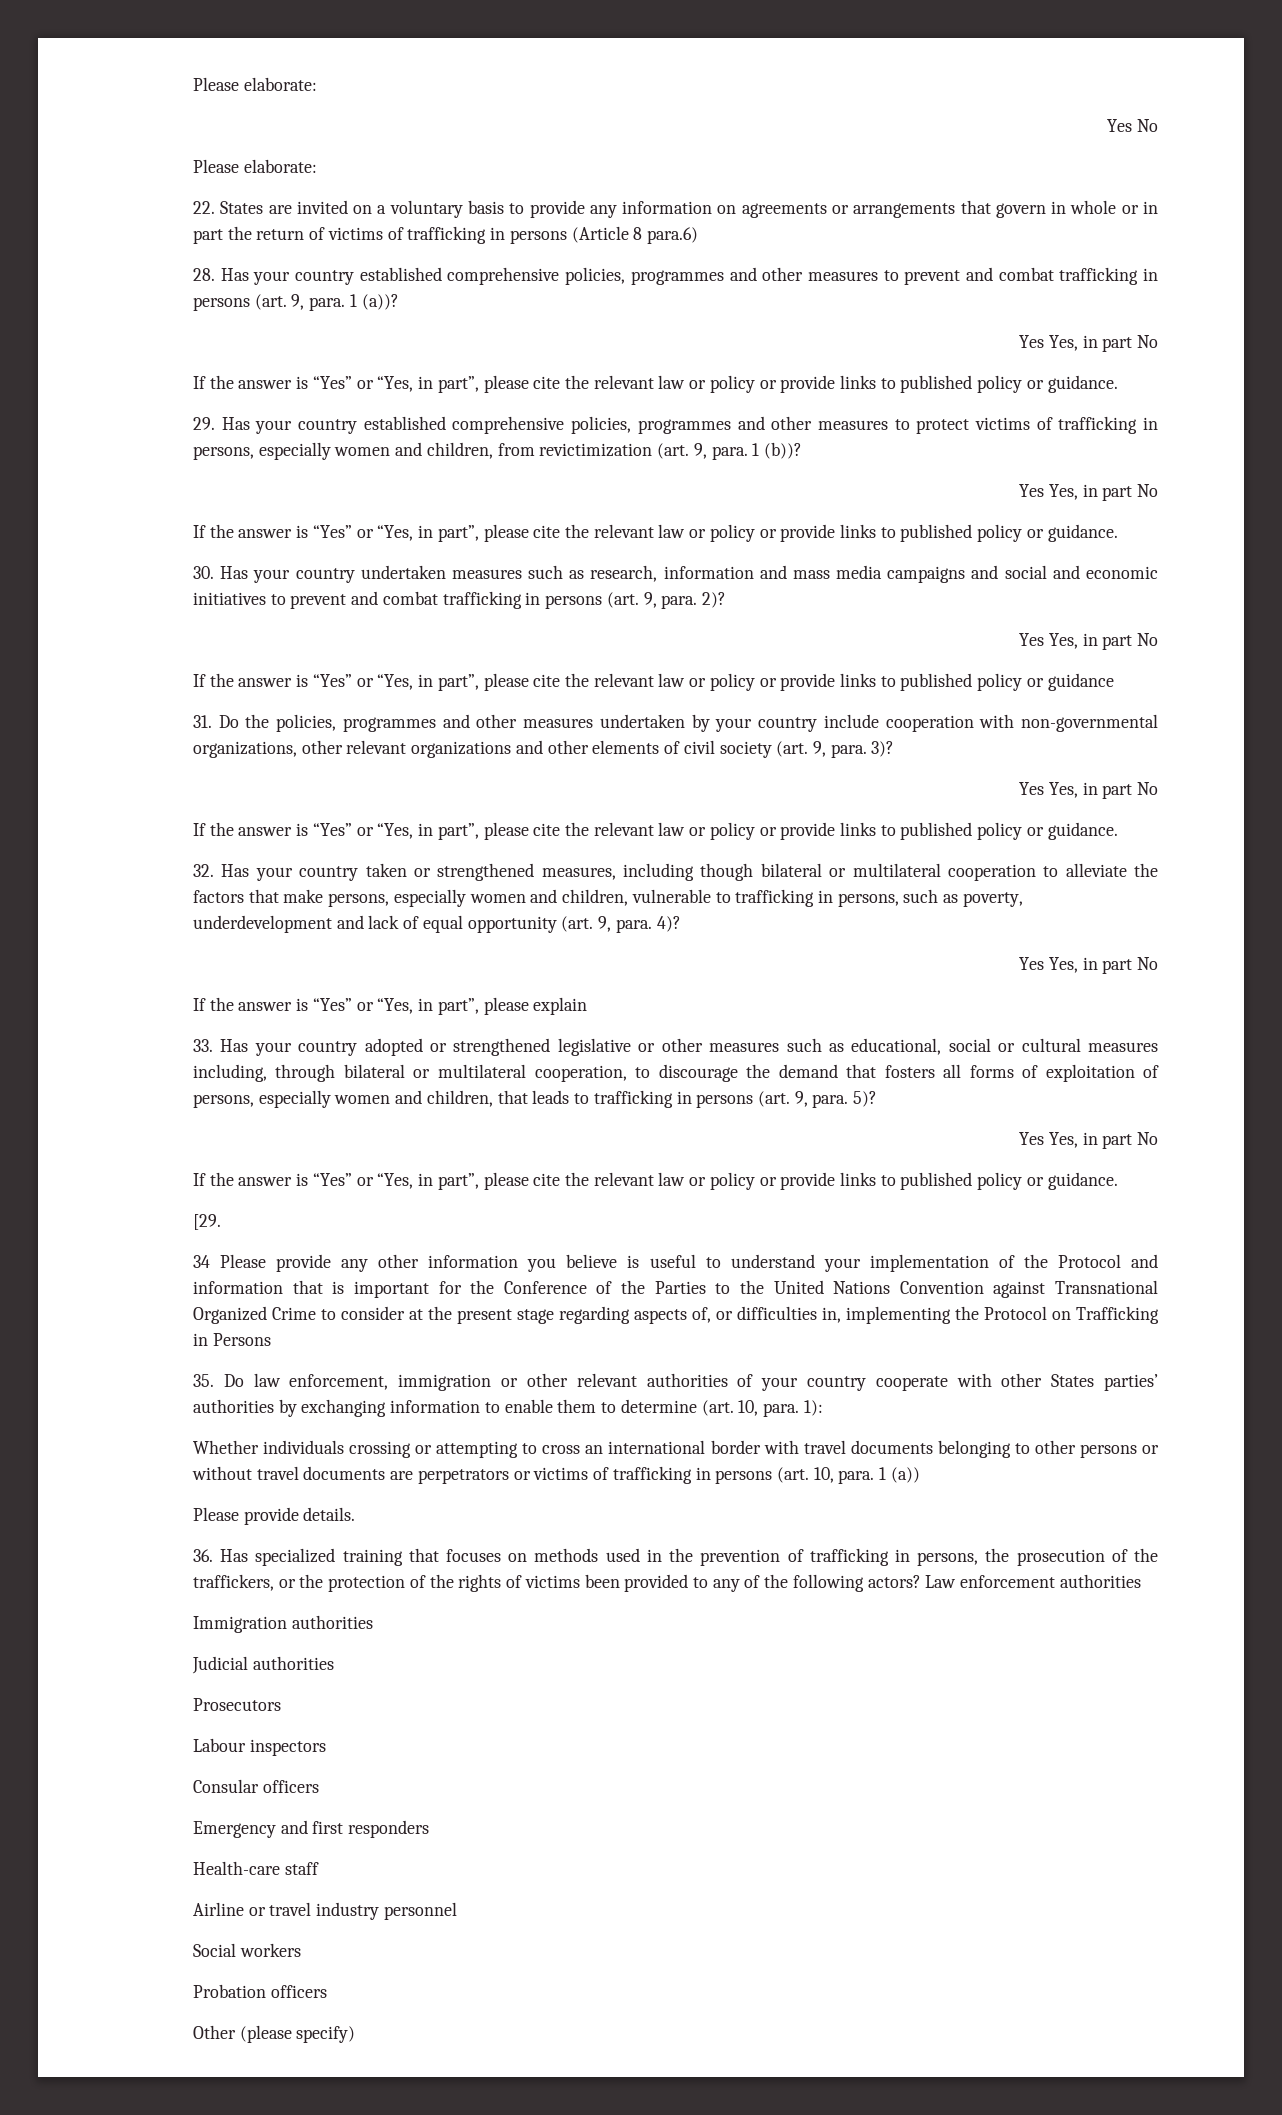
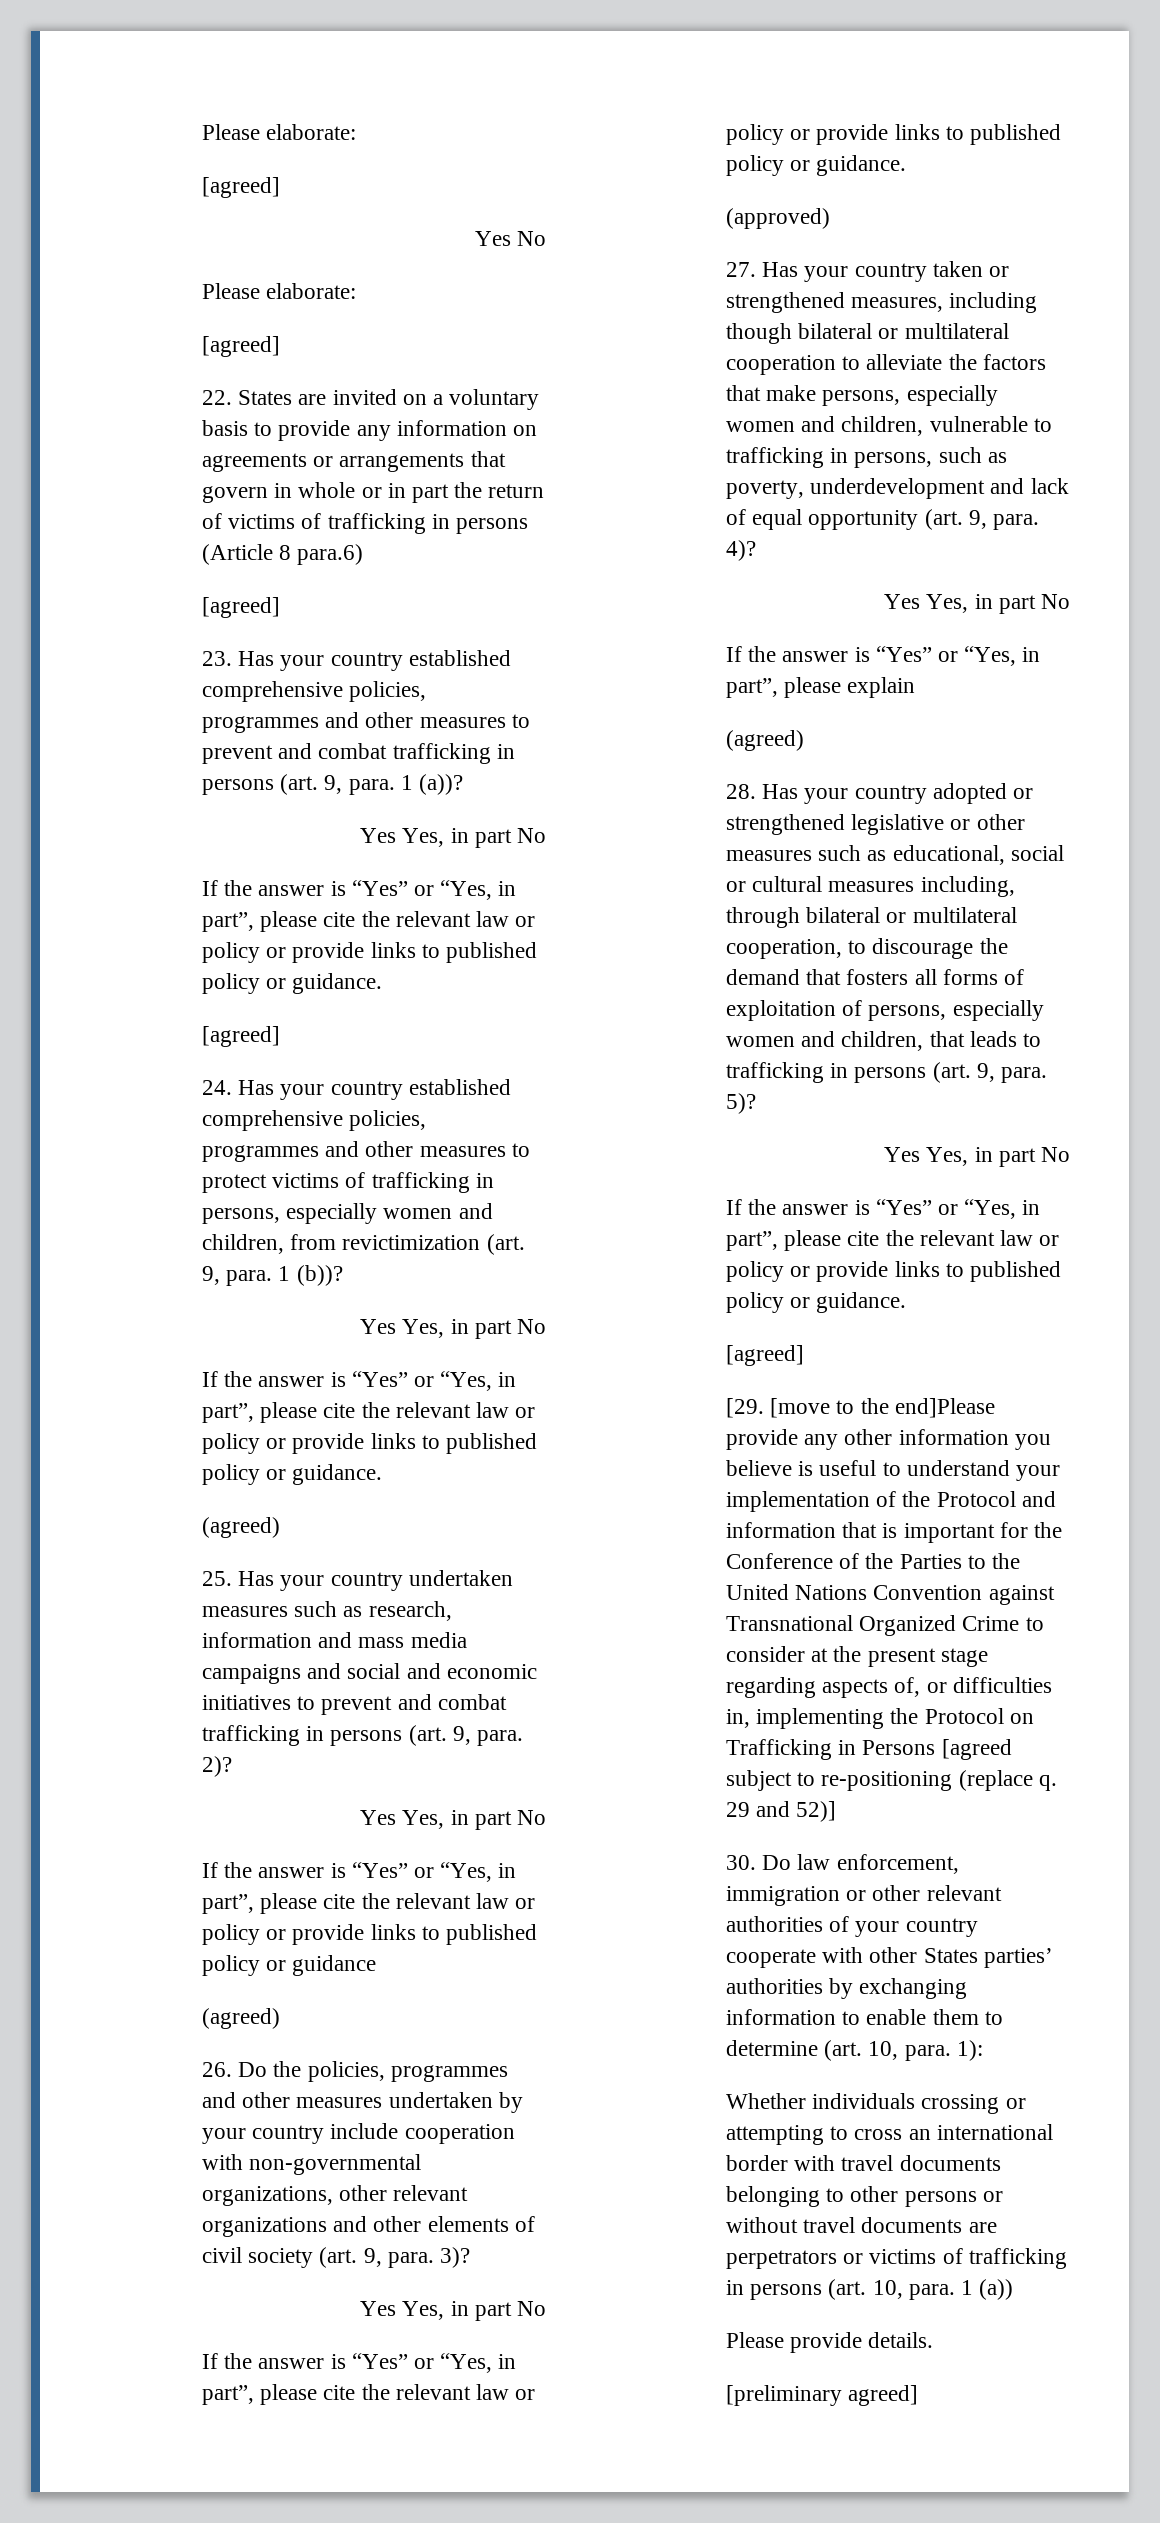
[192,77,317,91] Please elaborate: -> [201,124,357,140] [201,177,280,198] Please elaborate: // [agreed]
(317, 166) none -> [201,336,280,357] // [agreed]
[192,268,215,281] 28. -> [201,597,280,618] [201,651,232,666] [agreed] // 23.
[192,417,215,430] 29. -> [201,1026,280,1047] [201,1080,232,1095] [agreed] // 24.
[192,566,214,579] 30. -> [201,1517,280,1538] [201,1571,232,1586] (agreed) // 25.
[192,715,212,728] 31. -> [201,2008,280,2029] [201,2062,232,2077] (agreed) // 26.
[192,864,214,877] 32. -> [725,208,830,229] [725,262,756,277] (approved) // 27.
[192,1039,213,1052] 33. -> [725,730,804,751] [725,784,756,799] (agreed) // 28.
(1118, 1181) none -> [725,1345,804,1366] // [agreed]
[192,1254,267,1268] // 34 Please -> [770,1398,995,1418] [move to the end]Please
[192,1374,214,1387] // 35. -> [941,1739,1012,1760] [725,1770,1057,1791] [725,1801,837,1822] [725,1855,756,1870] [agreed subject to re-positioning (replace q. 29 and 52)] // 30.
[192,1548,1158,1566] [192,1574,1141,1592] [192,1615,373,1633] [191,1656,334,1674] [192,1698,281,1711] [192,1738,326,1756] [192,1779,319,1793] [192,1820,430,1838] [192,1861,319,1875] [192,1902,457,1920] [192,1943,301,1957] [192,1984,327,1998] [192,2025,356,2043] 36. Has specialized training that focuses on methods used in the prevention of trafficking in persons, the prosecution of the traffickers, or the protection of the rights of victims been provided to any of the following actors? Law enforcement authorities // Immigration authorities // Judicial authorities // Prosecutors // Labour inspectors // Consular officers // Emergency and first responders // Health-care staff // Airline or travel industry personnel // Social workers // Probation officers // Other (please specify) -> [725,2385,919,2406] [preliminary agreed]

